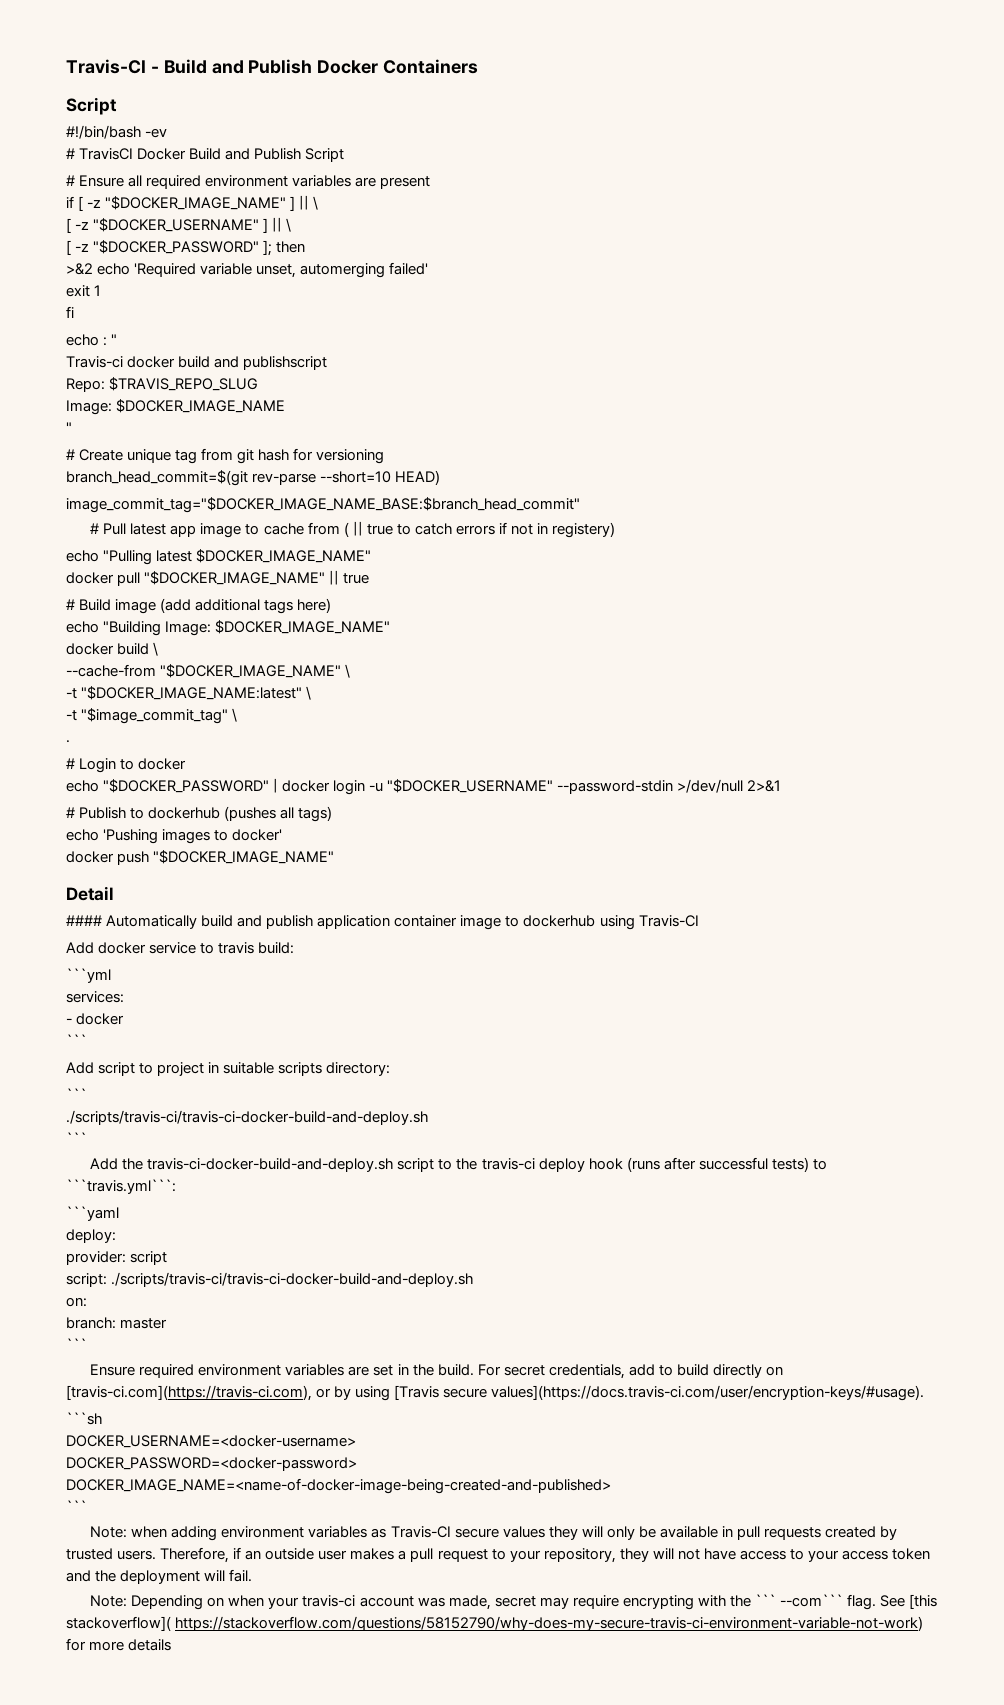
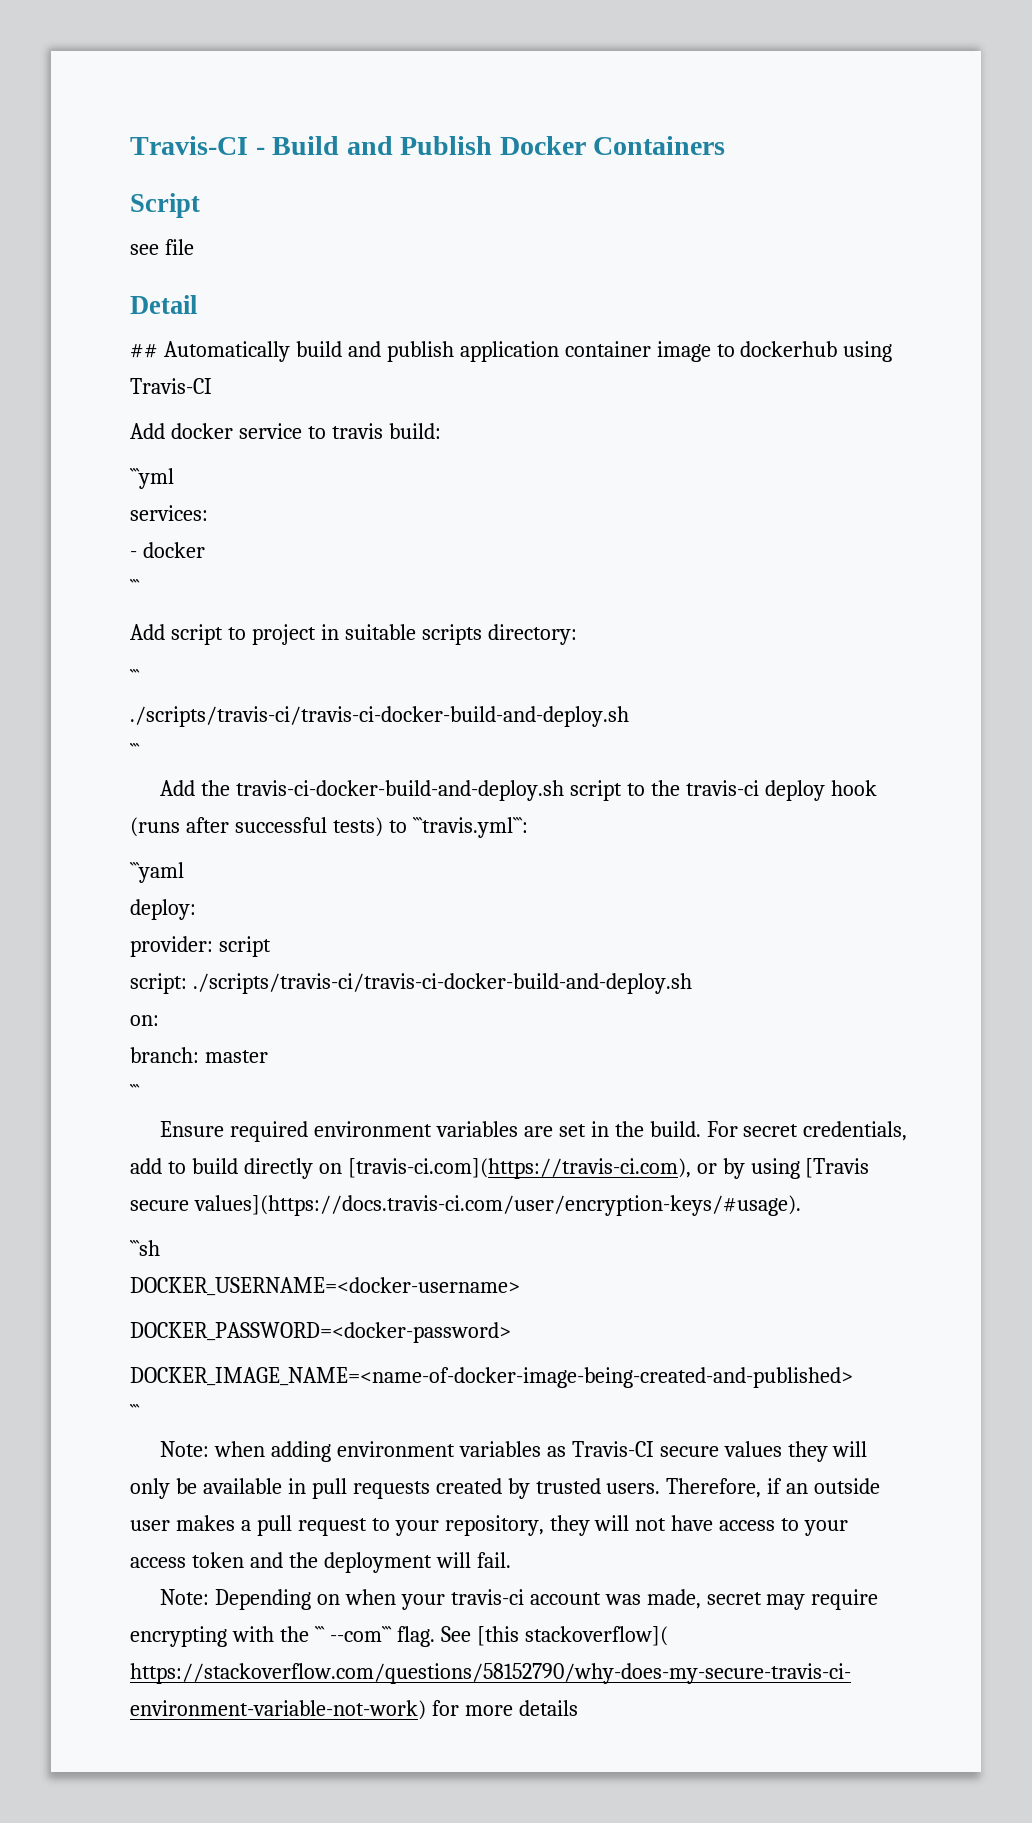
[66,125,168,139] [66,148,345,162] [66,175,431,189] [66,195,319,211] [66,217,292,233] [66,240,306,256] [66,262,429,278] [66,285,102,297] [66,306,74,318] [66,334,118,346] [66,356,328,370] [66,377,259,392] [66,399,286,415] [66,422,72,433] [66,448,385,464] [66,470,441,486] [66,497,580,513] [90,521,616,538] [66,549,372,565] [66,570,370,586] [66,598,332,614] [66,620,391,636] [66,642,159,656] [66,664,351,678] [66,686,312,700] [66,708,238,724] [66,740,70,743] [66,758,187,773] [66,778,782,795] [66,806,333,822] [66,829,283,844] [66,850,335,865] #!/bin/bash -ev // # TravisCI Docker Build and Publish Script // # Ensure all required environment variables are present // if [ -z "$DOCKER_IMAGE_NAME" ] || \ // [ -z "$DOCKER_USERNAME" ] || \ // [ -z "$DOCKER_PASSWORD" ]; then // >&2 echo 'Required variable unset, automerging failed' // exit 1 // fi // echo : " // Travis-ci docker build and publishscript // Repo: $TRAVIS_REPO_SLUG // Image: $DOCKER_IMAGE_NAME // " // # Create unique tag from git hash for versioning // branch_head_commit=$(git rev-parse --short=10 HEAD) // image_commit_tag="$DOCKER_IMAGE_NAME_BASE:$branch_head_commit" // # Pull latest app image to cache from ( || true to catch errors if not in registery) // echo "Pulling latest $DOCKER_IMAGE_NAME" // docker pull "$DOCKER_IMAGE_NAME" || true // # Build image (add additional tags here) // echo "Building Image: $DOCKER_IMAGE_NAME" // docker build \ // --cache-from "$DOCKER_IMAGE_NAME" \ // -t "$DOCKER_IMAGE_NAME:latest" \ // -t "$image_commit_tag" \ // . // # Login to docker // echo "$DOCKER_PASSWORD" | docker login -u "$DOCKER_USERNAME" --password-stdin >/dev/null 2>&1 // # Publish to dockerhub (pushes all tags) // echo 'Pushing images to docker' // docker push "$DOCKER_IMAGE_NAME" -> [130,239,194,255] see file
[66,915,102,926] #### -> [130,343,158,358] ##

